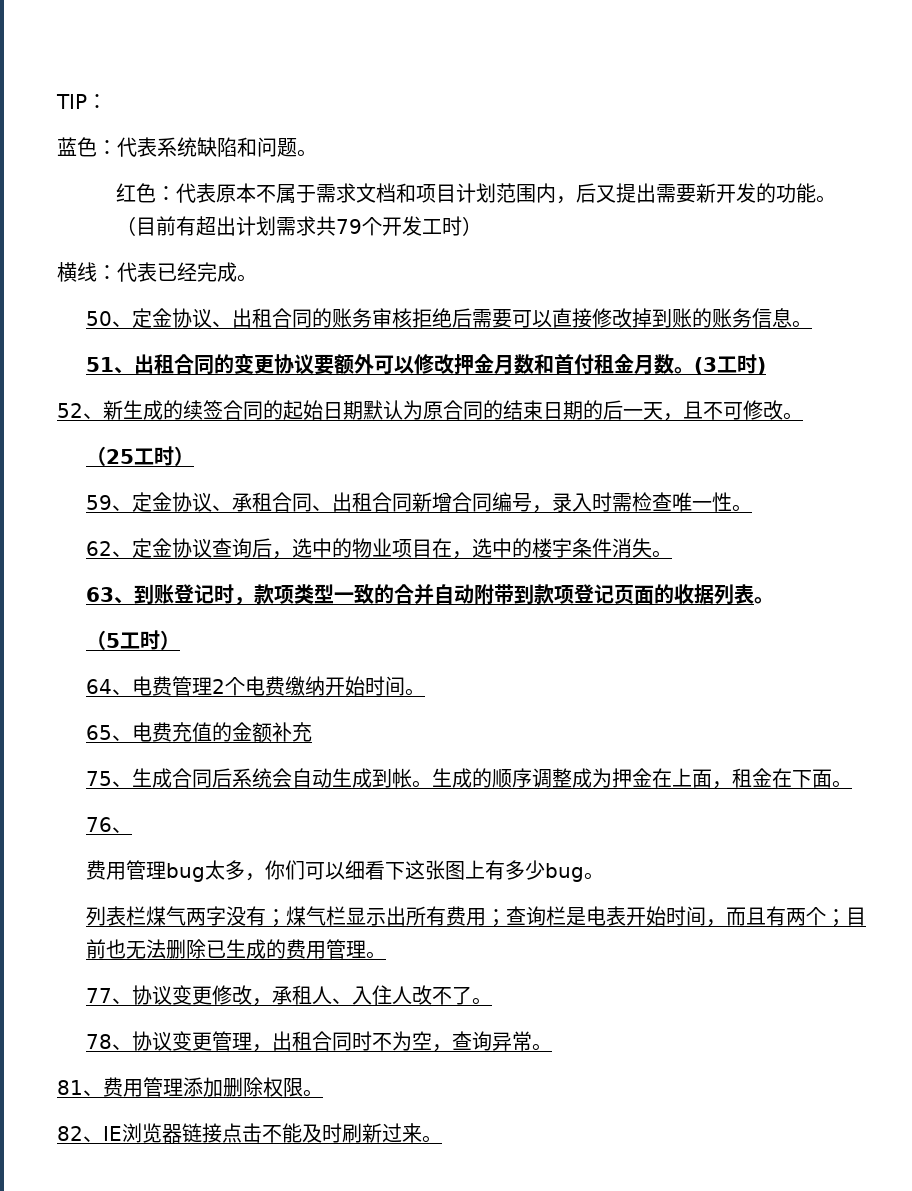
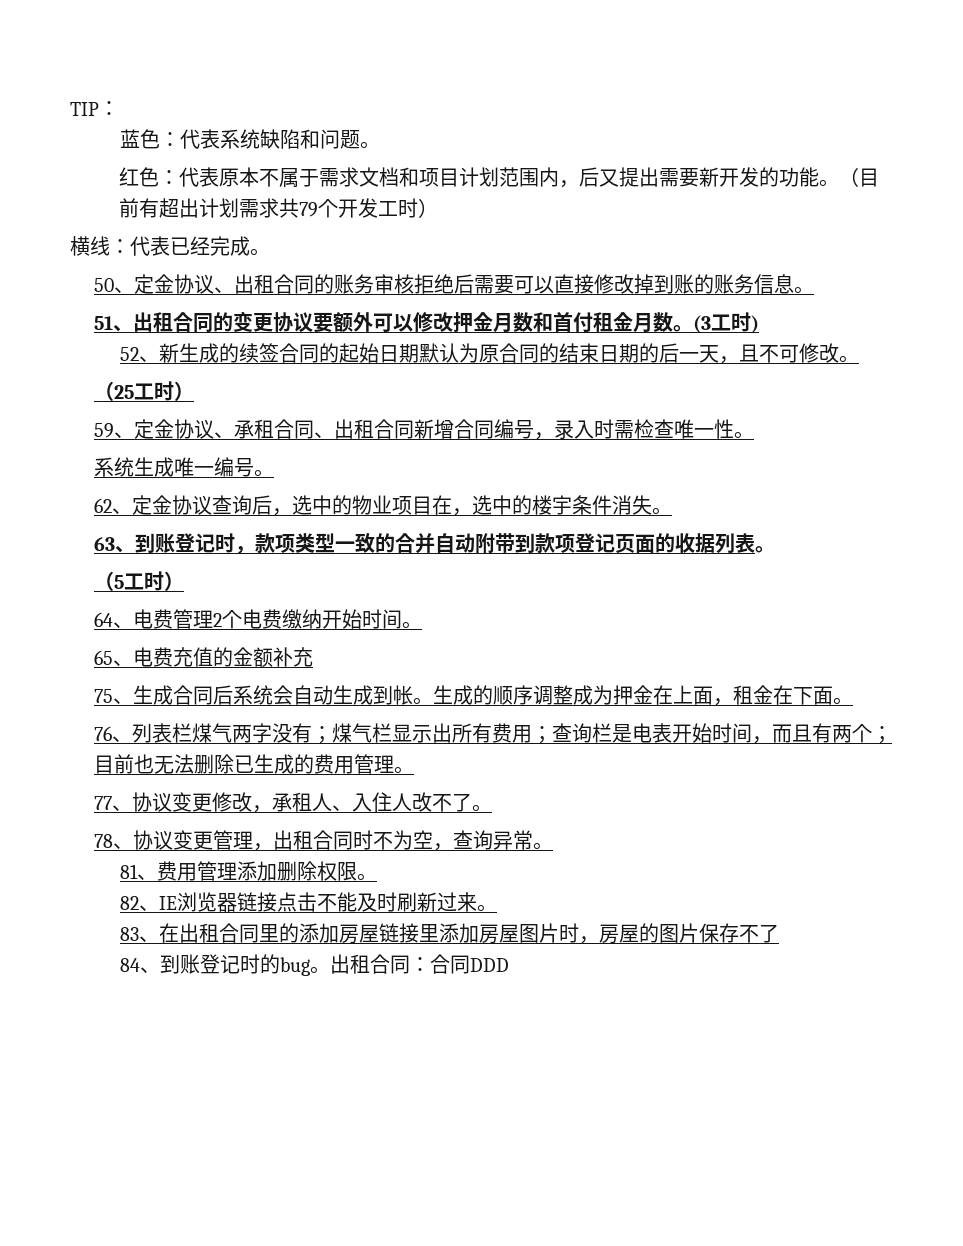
(753, 508) none -> [94,457,275,477] // 系统生成唯一编号。
[86,860,605,882] // 费用管理bug太多，你们可以细看下这张图上有多少bug。 // -> (133, 739) none
(442, 1139) none -> [119,923,779,944] [119,954,509,976] // 83、在出租合同里的添加房屋链接里添加房屋图片时，房屋的图片保存不了 // 84、到账登记时的bug。出租合同：合同DDD

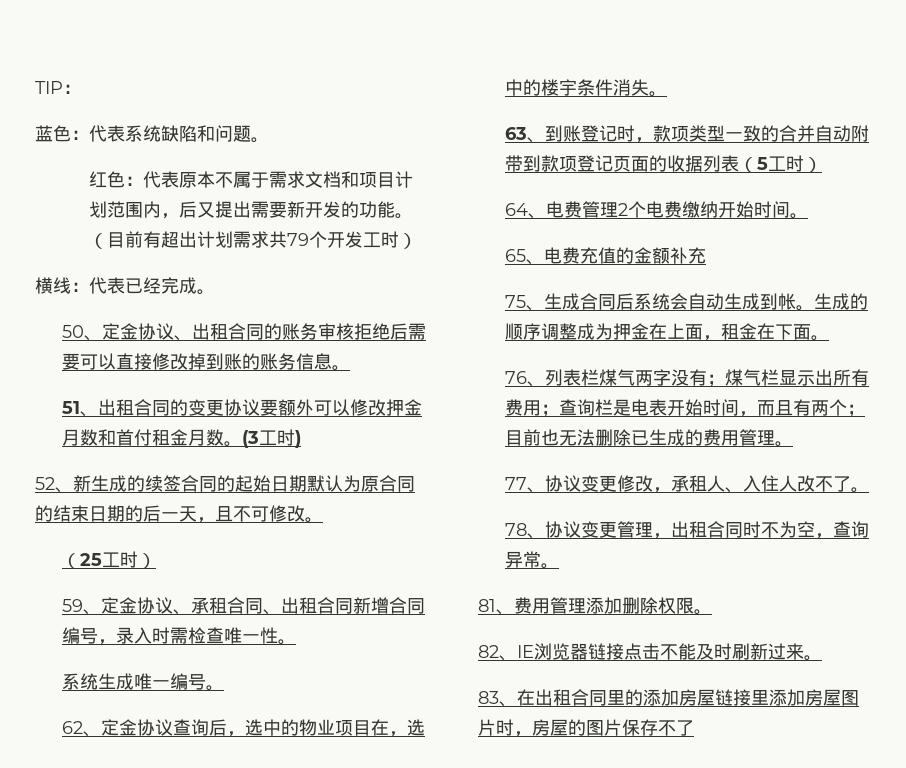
[755,546,776,553] 。 // -> (740, 163) none
[119,954,509,976] // 84、到账登记时的bug。出租合同：合同DDD -> (694, 728) none

